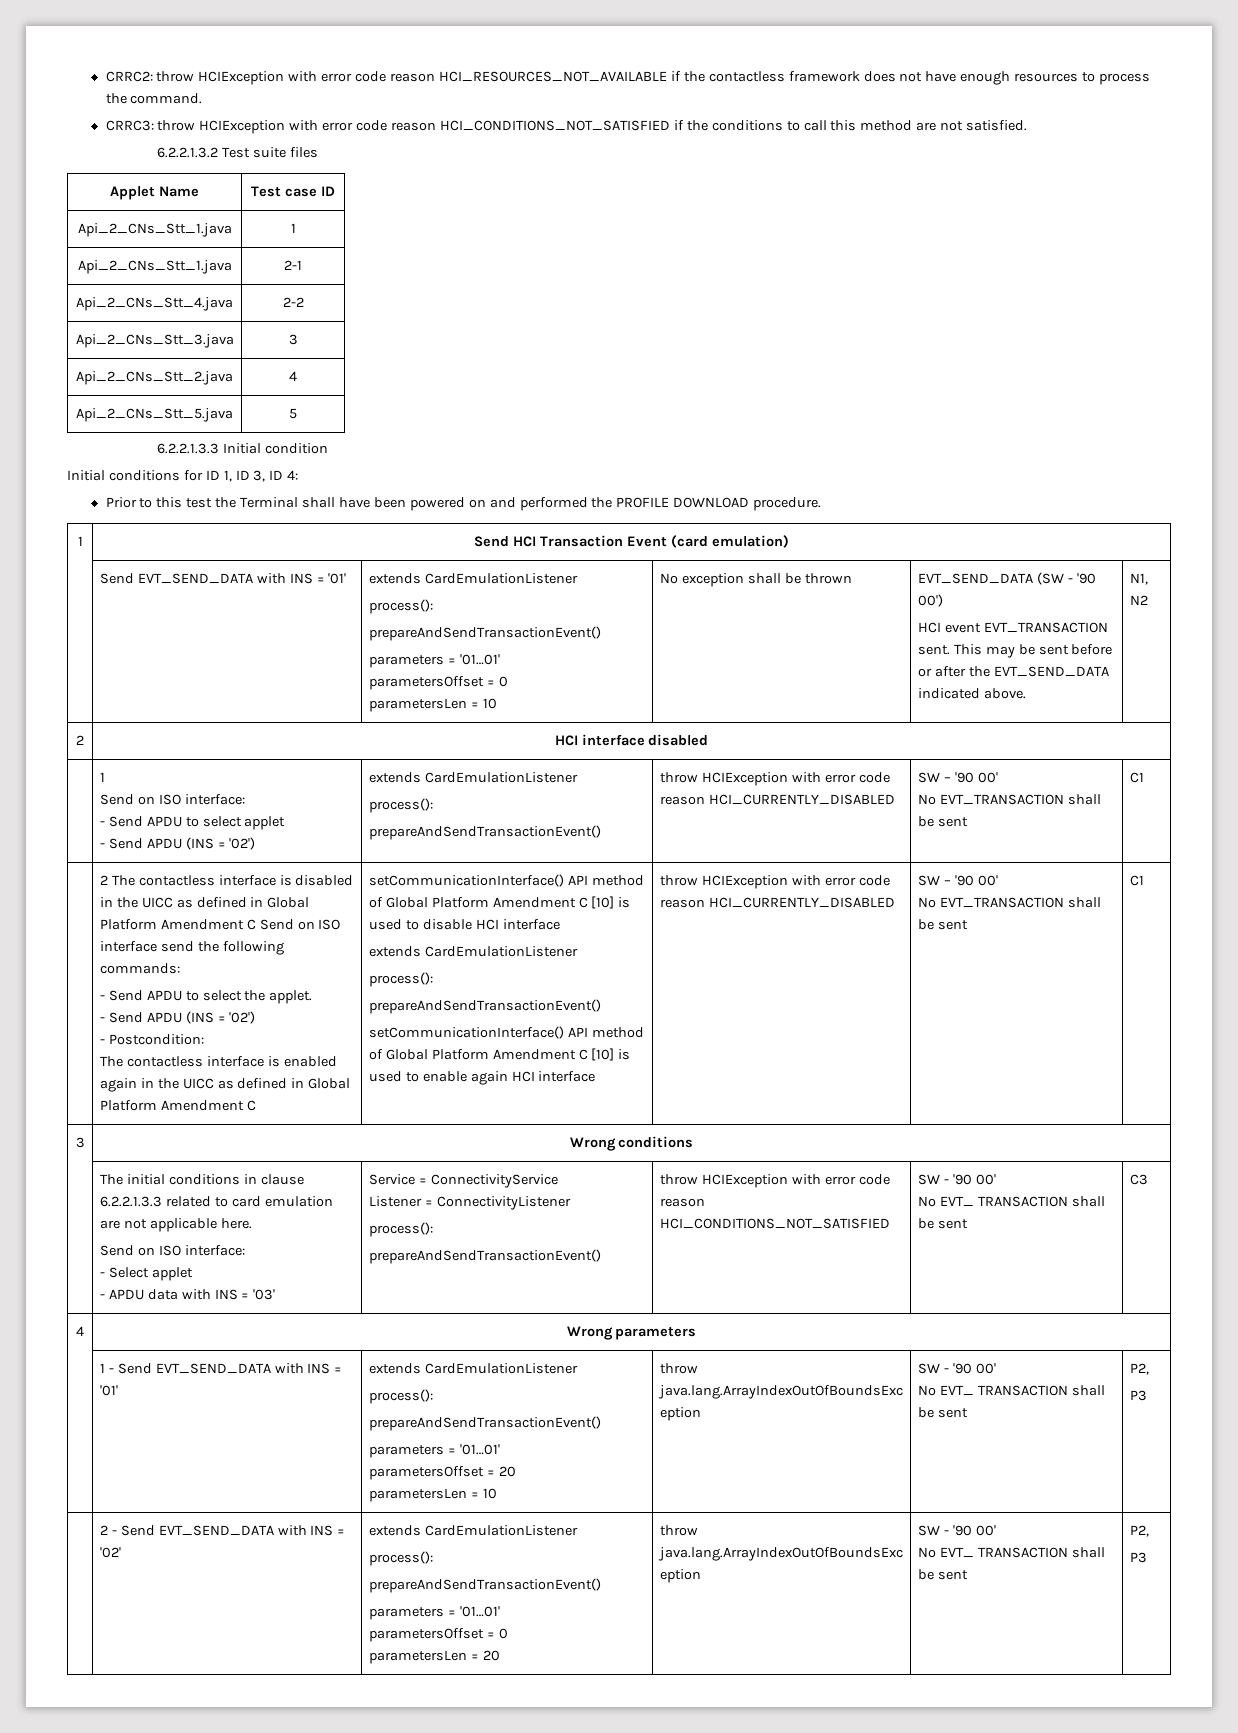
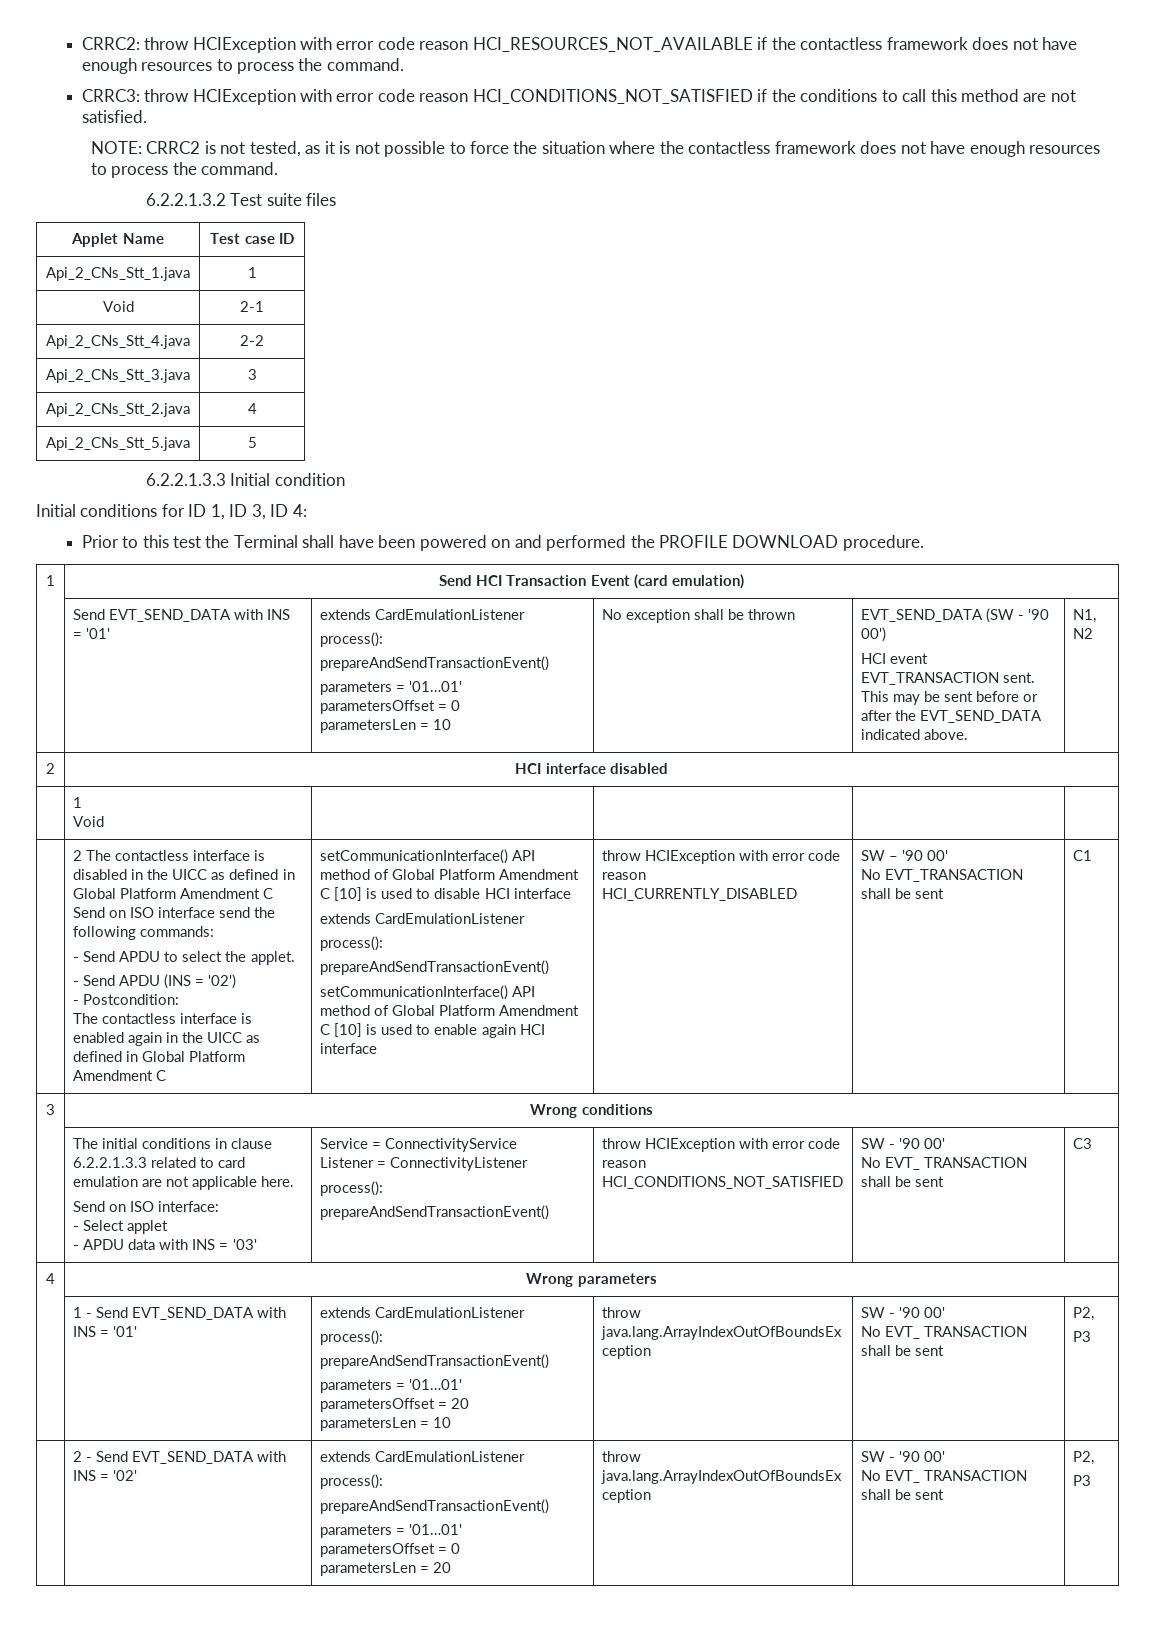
(1028, 125) none -> [90,141,1101,157] [90,162,279,178] // NOTE: CRRC2 is not tested, as it is not possible to force the situation where the contactless framework does not have enough resources to process the command.
[77,260,232,274] Api_2_CNs_Stt_1.java -> [102,301,134,312] Void
[99,794,245,805] [99,816,286,830] [99,837,256,850] [368,772,578,783] [368,798,433,813] [368,825,601,840] [659,772,890,786] [659,794,895,805] [917,772,998,783] [917,794,1101,805] [917,816,968,827] [1129,772,1144,783] Send on ISO interface: // - Send APDU to select applet // - Send APDU (INS = '02') | extends CardEmulationListener // process(): // prepareAndSendTransactionEvent() | throw HCIException with error code reason HCI_CURRENTLY_DISABLED | SW – '90 00' // No EVT_TRANSACTION shall be sent | C1 -> [73,816,105,827] Void | | | |

